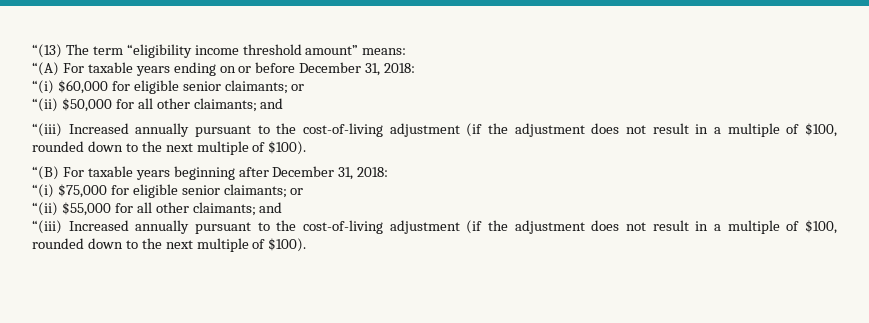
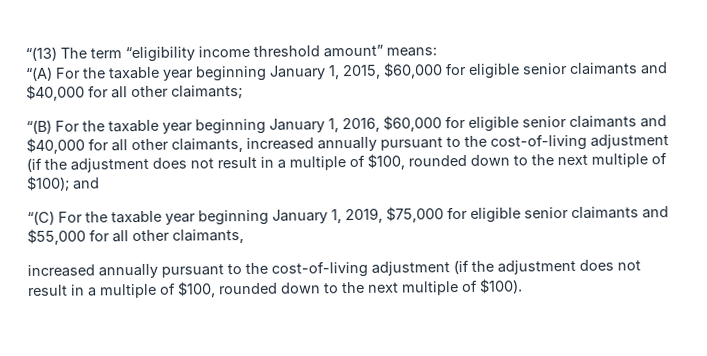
[87,62,416,76] [32,80,305,94] [32,98,284,112] [32,123,129,137] taxable years ending on or before December 31, 2018: // “(i) $60,000 for eligible senior claimants; or // “(ii) $50,000 for all other claimants; and // “(iii) Increased -> [82,62,668,82] [26,84,243,102] [26,115,667,135] [26,133,669,155] [26,152,667,173] [26,175,100,193] [27,206,669,226] [27,228,244,246] [27,264,95,278] the taxable year beginning January 1, 2015, $60,000 for eligible senior claimants and $40,000 for all other claimants; // “(B) For the taxable year beginning January 1, 2016, $60,000 for eligible senior claimants and $40,000 for all other claimants, increased annually pursuant to the cost-of-living adjustment (if the adjustment does not result in a multiple of $100, rounded down to the next multiple of $100); and // “(C) For the taxable year beginning January 1, 2019, $75,000 for eligible senior claimants and $55,000 for all other claimants, // increased
[32,166,389,180] [32,184,304,198] [32,202,283,216] [32,220,837,234] [32,238,307,252] // “(B) For taxable years beginning after December 31, 2018: // “(i) $75,000 for eligible senior claimants; or // “(ii) $55,000 for all other claimants; and // “(iii) Increased annually pursuant to the cost-of-living adjustment (if the adjustment does not result in a multiple of $100, rounded down to the next multiple of $100). -> (523, 286) none

